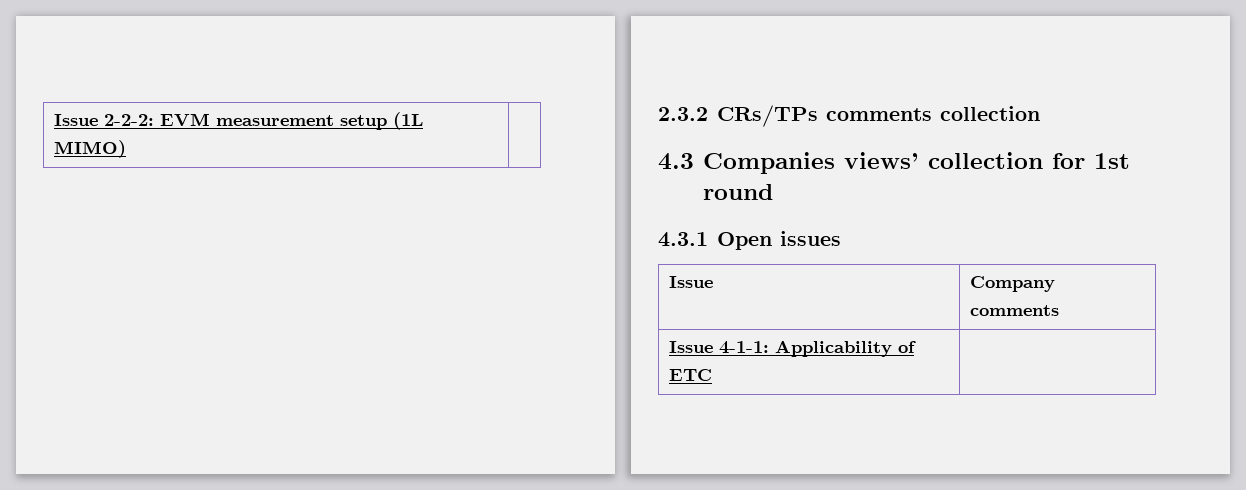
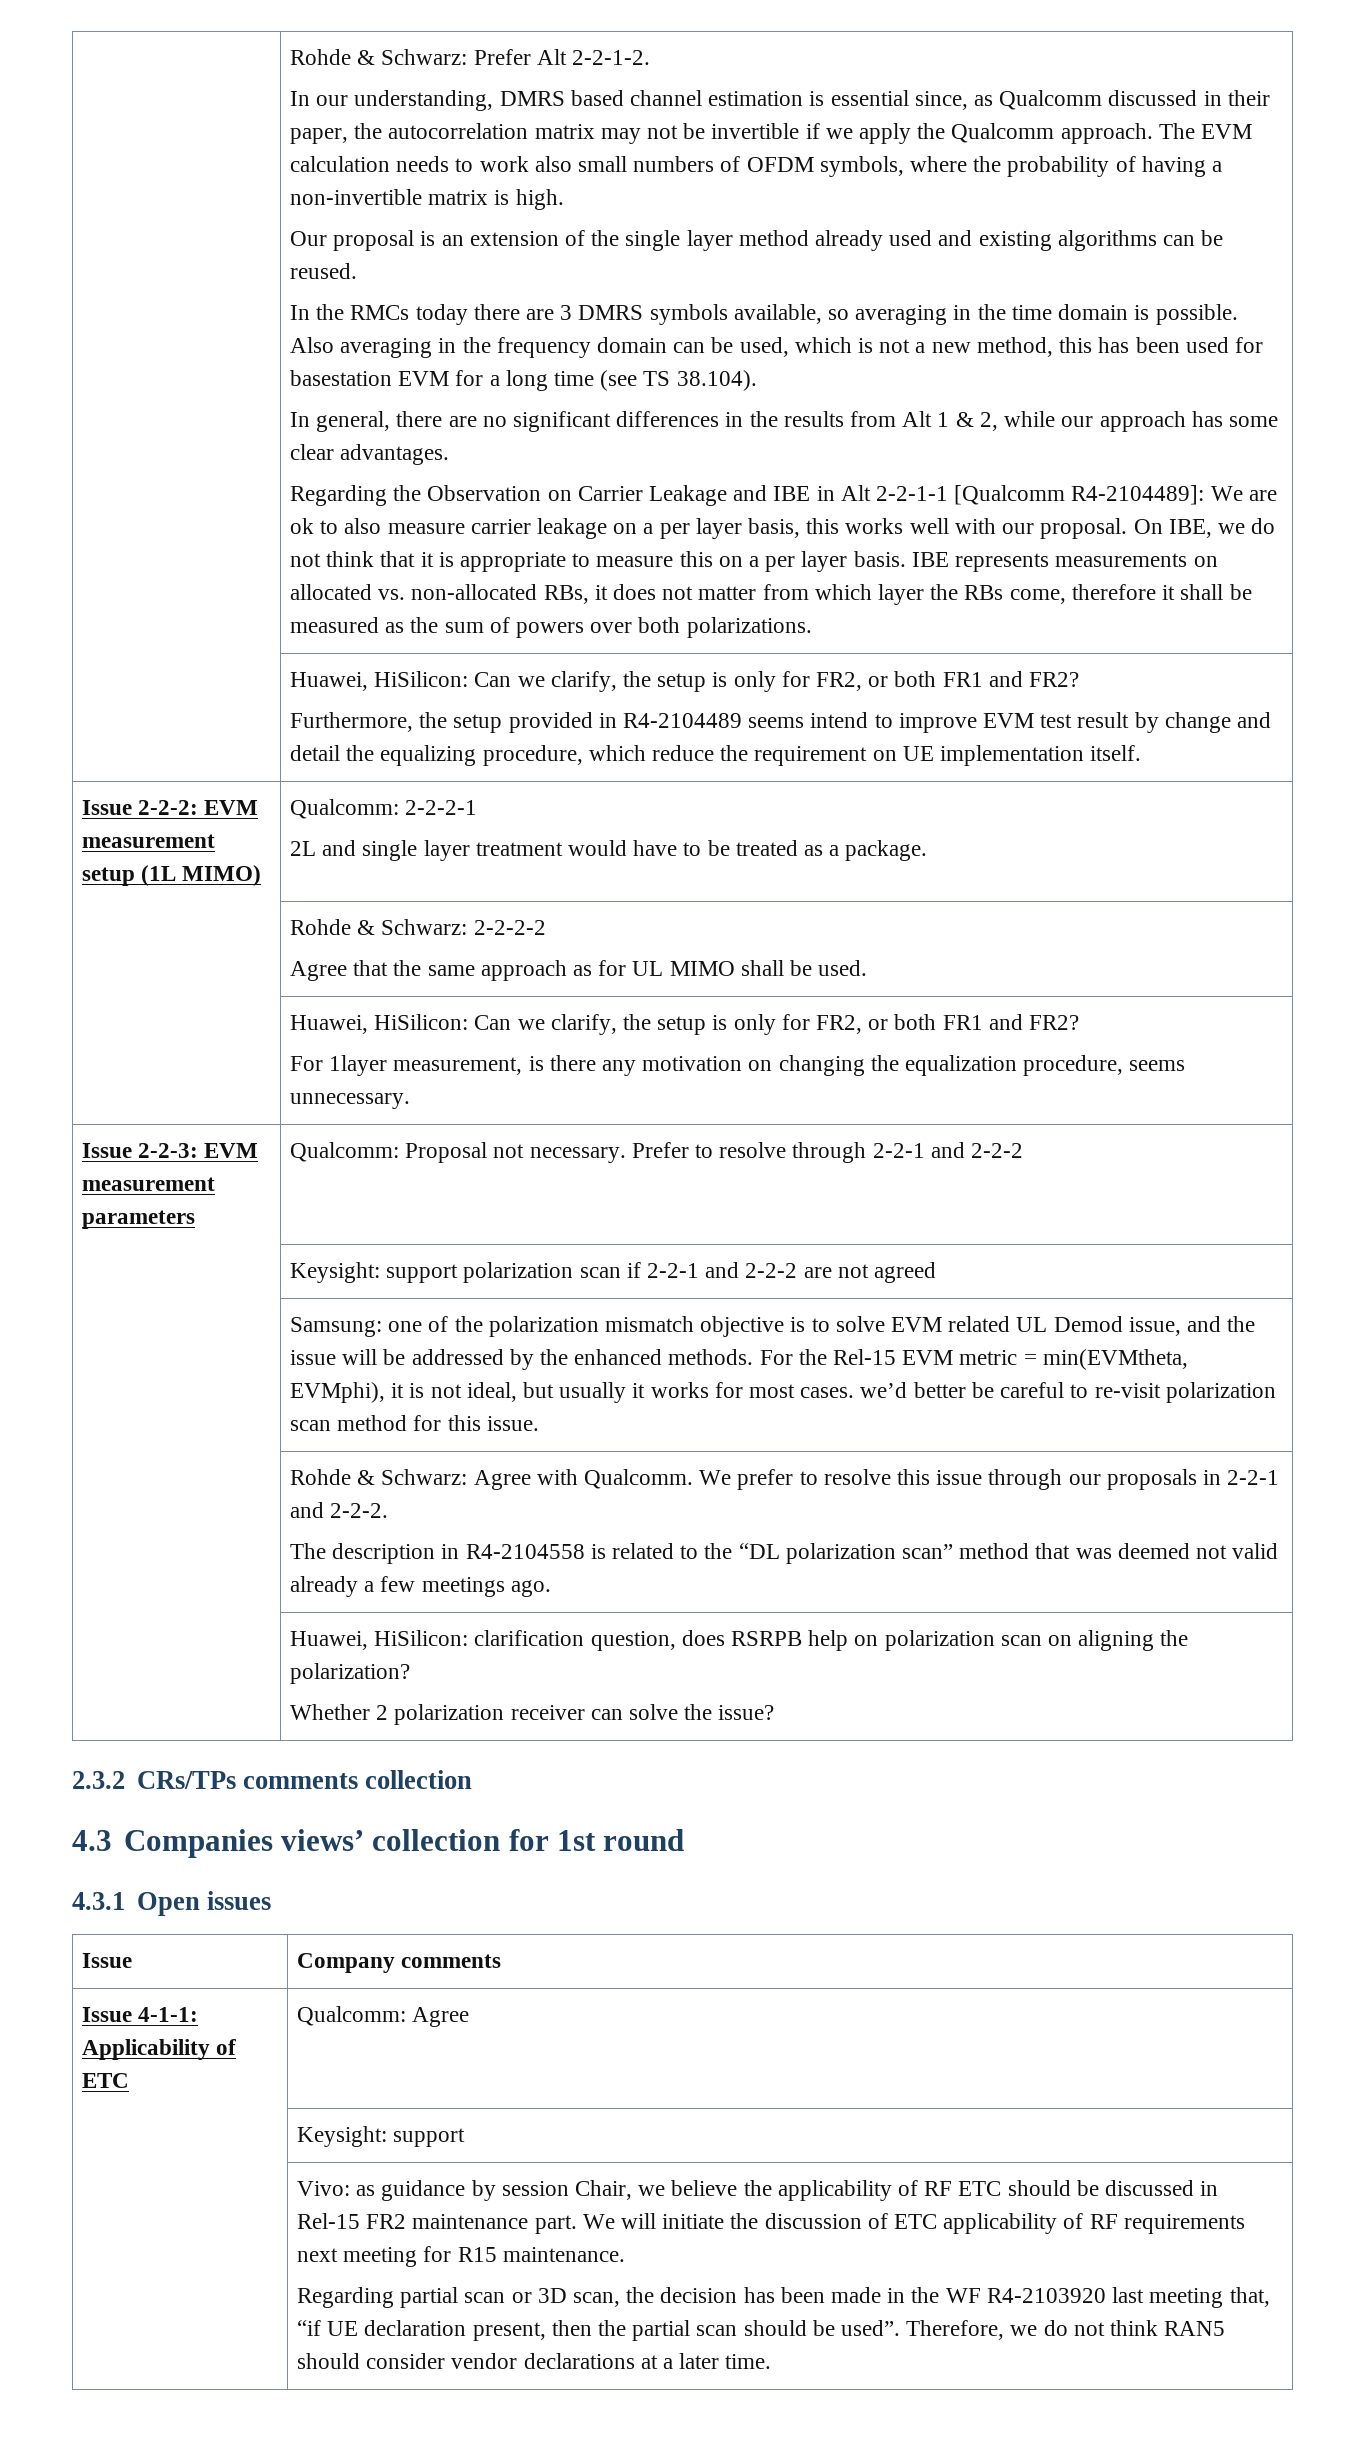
(54, 120) none -> [289,49,650,65] [289,90,1270,111] [289,123,1253,144] [289,156,1223,177] [289,189,564,210] [289,230,1224,251] [289,263,357,279] [289,304,1238,325] [289,337,1263,358] [289,370,757,391] [289,411,1278,432] [289,444,450,465] [289,485,1277,506] [289,518,1276,539] [289,551,1218,572] [289,584,1252,605] [289,617,812,638] [289,671,1080,692] [289,712,1272,733] [289,745,1142,766] | Rohde & Schwarz: Prefer Alt 2-2-1-2. // In our understanding, DMRS based channel estimation is essential since, as Qualcomm discussed in their paper, the autocorrelation matrix may not be invertible if we apply the Qualcomm approach. The EVM calculation needs to work also small numbers of OFDM symbols, where the probability of having a non-invertible matrix is high. // Our proposal is an extension of the single layer method already used and existing algorithms can be reused. // In the RMCs today there are 3 DMRS symbols available, so averaging in the time domain is possible. Also averaging in the frequency domain can be used, which is not a new method, this has been used for basestation EVM for a long time (see TS 38.104). // In general, there are no significant differences in the results from Alt 1 & 2, while our approach has some clear advantages. // Regarding the Observation on Carrier Leakage and IBE in Alt 2-2-1-1 [Qualcomm R4-2104489]: We are ok to also measure carrier leakage on a per layer basis, this works well with our proposal. On IBE, we do not think that it is appropriate to measure this on a per layer basis. IBE represents measurements on allocated vs. non-allocated RBs, it does not matter from which layer the RBs come, therefore it shall be measured as the sum of powers over both polarizations. // | Huawei, HiSilicon: Can we clarify, the setup is only for FR2, or both FR1 and FR2? // Furthermore, the setup provided in R4-2104489 seems intend to improve EVM test result by change and detail the equalizing procedure, which reduce the requirement on UE implementation itself. //
(127, 149) none -> [289,799,478,819] [289,840,928,861] [289,919,546,935] [289,960,868,981] [289,1014,1080,1035] [289,1055,1186,1076] [289,1093,410,1109] [81,1143,259,1158] [81,1177,215,1191] [81,1210,195,1229] [289,1142,1024,1163] [289,1262,937,1283] [289,1316,1256,1337] [289,1349,1188,1370] [289,1382,1276,1403] [289,1415,539,1431] [289,1469,1280,1490] [289,1502,389,1518] [289,1543,1279,1564] [289,1576,551,1597] [289,1630,1189,1651] [289,1663,410,1684] [289,1704,775,1725] Qualcomm: 2-2-2-1 // 2L and single layer treatment would have to be treated as a package. // | Rohde & Schwarz: 2-2-2-2 // Agree that the same approach as for UL MIMO shall be used. // | Huawei, HiSilicon: Can we clarify, the setup is only for FR2, or both FR1 and FR2? // For 1layer measurement, is there any motivation on changing the equalization procedure, seems unnecessary. // Issue 2-2-3: EVM measurement parameters | Qualcomm: Proposal not necessary. Prefer to resolve through 2-2-1 and 2-2-2 // | Keysight: support polarization scan if 2-2-1 and 2-2-2 are not agreed // | Samsung: one of the polarization mismatch objective is to solve EVM related UL Demod issue, and the issue will be addressed by the enhanced methods. For the Rel-15 EVM metric = min(EVMtheta, EVMphi), it is not ideal, but usually it works for most cases. we’d better be careful to re-visit polarization scan method for this issue. // | Rohde & Schwarz: Agree with Qualcomm. We prefer to resolve this issue through our proposals in 2-2-1 and 2-2-2. // The description in R4-2104558 is related to the “DL polarization scan” method that was deemed not valid already a few meetings ago. // | Huawei, HiSilicon: clarification question, does RSRPB help on polarization scan on aligning the polarization? // Whether 2 polarization receiver can solve the issue?
(713, 375) none -> [296,2006,470,2027] [296,2126,466,2147] [296,2180,1219,2201] [296,2213,1245,2234] [296,2246,625,2267] [296,2287,1270,2308] [296,2320,1226,2341] [296,2353,772,2369] Qualcomm: Agree // | Keysight: support // | Vivo: as guidance by session Chair, we believe the applicability of RF ETC should be discussed in Rel-15 FR2 maintenance part. We will initiate the discussion of ETC applicability of RF requirements next meeting for R15 maintenance. // Regarding partial scan or 3D scan, the decision has been made in the WF R4-2103920 last meeting that, “if UE declaration present, then the partial scan should be used”. Therefore, we do not think RAN5 should consider vendor declarations at a later time.

